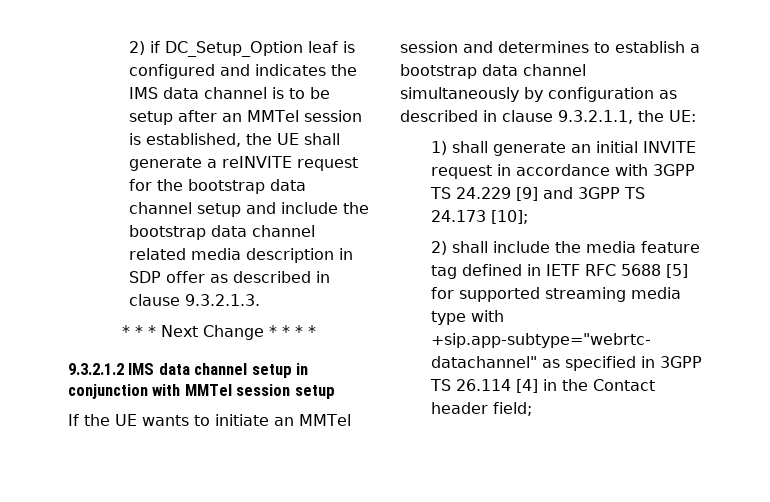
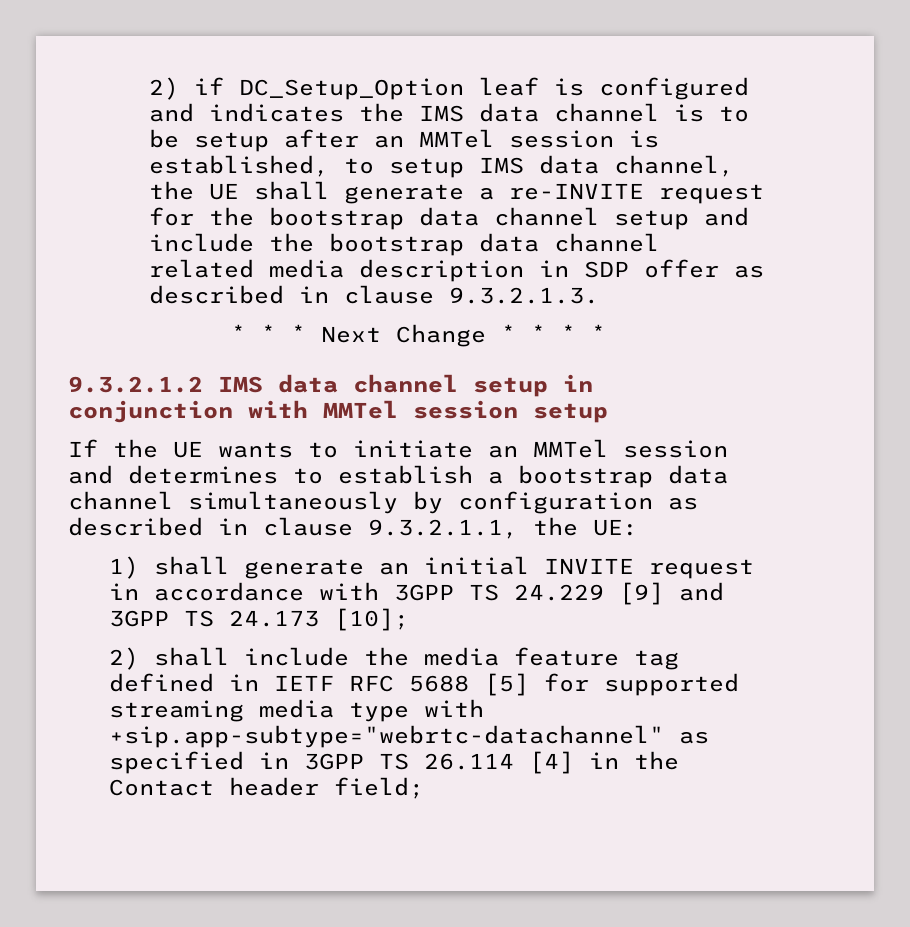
(242, 140) none -> [343,155,734,178] to setup IMS data channel,
[222,156,293,168] reINVITE -> [508,183,644,200] re-INVITE

